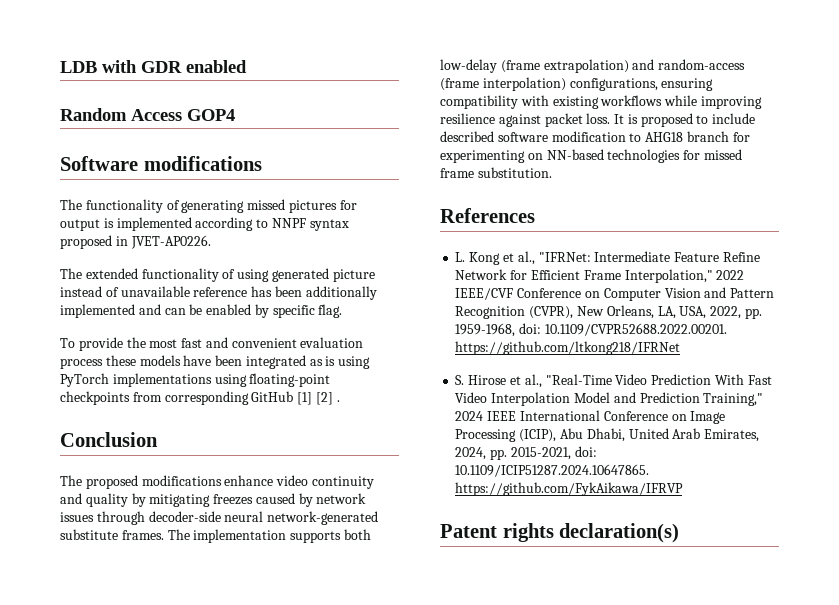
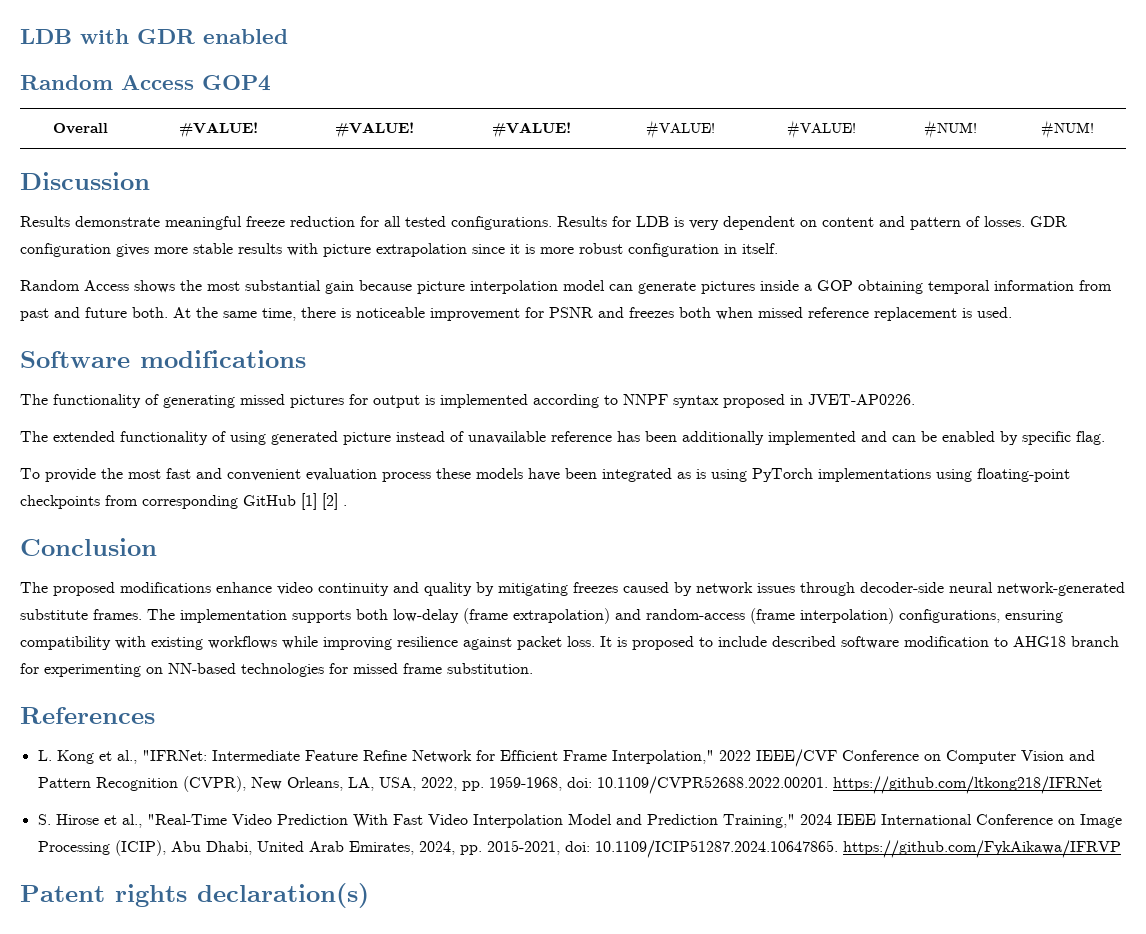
(235, 115) none -> [52,123,108,134] [178,122,258,138] [335,122,414,138] [491,122,571,138] [645,120,715,139] [787,120,856,139] [924,120,977,139] [1040,120,1094,139] [20,172,150,190] [20,216,1067,230] [20,243,778,257] [20,280,1112,294] [20,307,1012,321] // Overall | #VALUE! | #VALUE! | #VALUE! | #VALUE! | #VALUE! | #NUM! | #NUM! // Discussion // Results demonstrate meaningful freeze reduction for all tested configurations. Results for LDB is very dependent on content and pattern of losses. GDR configuration gives more stable results with picture extrapolation since it is more robust configuration in itself. // Random Access shows the most substantial gain because picture interpolation model can generate pictures inside a GOP obtaining temporal information from past and future both. At the same time, there is noticeable improvement for PSNR and freezes both when missed reference replacement is used.

